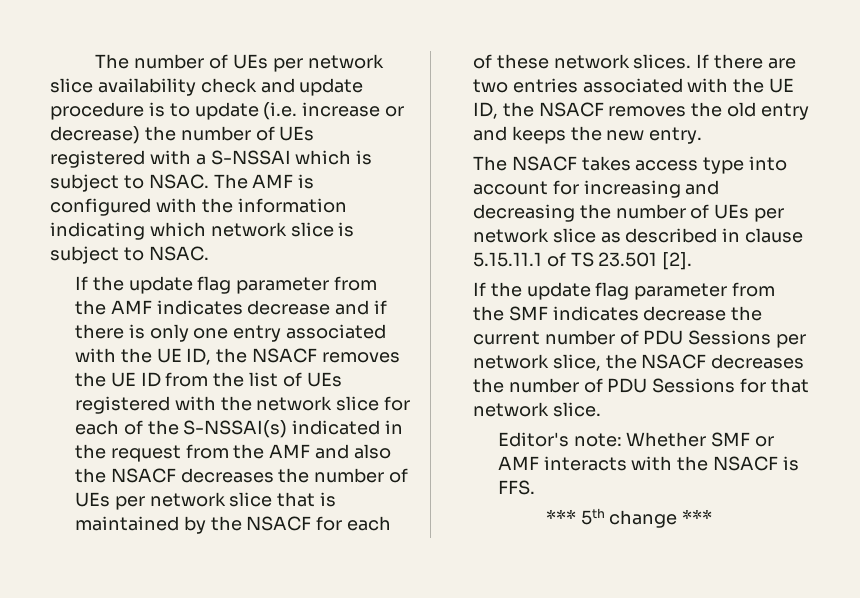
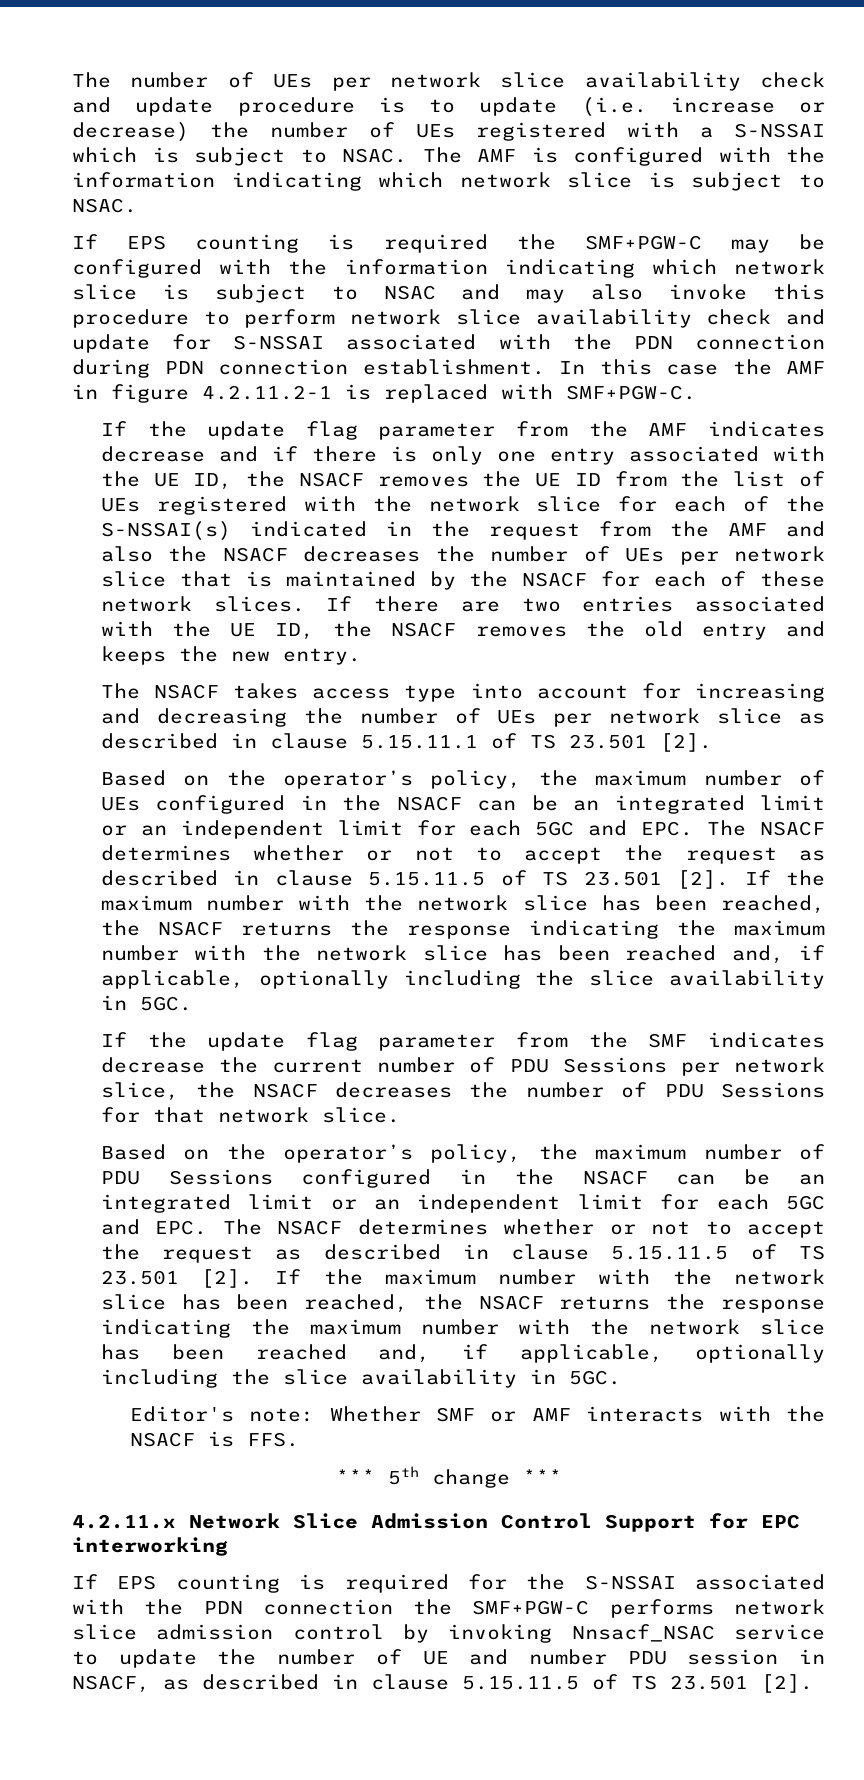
(209, 253) none -> [72,234,825,253] [72,259,825,278] [72,284,826,303] [72,309,825,328] [72,334,825,353] [72,359,825,378] [72,384,696,403] // If EPS counting is required the SMF+PGW-C may be configured with the information indicating which network slice is subject to NSAC and may also invoke this procedure to perform network slice availability check and update for S-NSSAI associated with the PDN connection during PDN connection establishment. In this case the AMF in figure 4.2.11.2-1 is replaced with SMF+PGW-C.
(693, 261) none -> [100,770,826,789] [100,795,825,814] [100,820,825,839] [100,845,826,864] [100,870,826,889] [100,895,826,914] [100,920,826,939] [100,945,826,964] [100,970,825,989] [100,995,192,1011] // Based on the operator’s policy, the maximum number of UEs configured in the NSACF can be an integrated limit or an independent limit for each 5GC and EPC. The NSACF determines whether or not to accept the request as described in clause 5.15.11.5 of TS 23.501 [2]. If the maximum number with the network slice has been reached, the NSACF returns the response indicating the maximum number with the network slice has been reached and, if applicable, optionally including the slice availability in 5GC.
(601, 409) none -> [100,1144,826,1163] [100,1169,826,1188] [100,1194,826,1213] [100,1219,826,1238] [100,1244,826,1263] [100,1269,826,1288] [100,1294,826,1313] [100,1319,826,1338] [100,1344,825,1363] [100,1369,621,1388] // Based on the operator’s policy, the maximum number of PDU Sessions configured in the NSACF can be an integrated limit or an independent limit for each 5GC and EPC. The NSACF determines whether or not to accept the request as described in clause 5.15.11.5 of TS 23.501 [2]. If the maximum number with the network slice has been reached, the NSACF returns the response indicating the maximum number with the network slice has been reached and, if applicable, optionally including the slice availability in 5GC.
(713, 516) none -> [72,1513,800,1532] [72,1537,228,1556] [72,1574,825,1593] [72,1599,825,1618] [72,1624,825,1643] [72,1649,826,1668] [72,1674,813,1693] // 4.2.11.x Network Slice Admission Control Support for EPC interworking // If EPS counting is required for the S-NSSAI associated with the PDN connection the SMF+PGW-C performs network slice admission control by invoking Nnsacf_NSAC service to update the number of UE and number PDU session in NSACF, as described in clause 5.15.11.5 of TS 23.501 [2].

